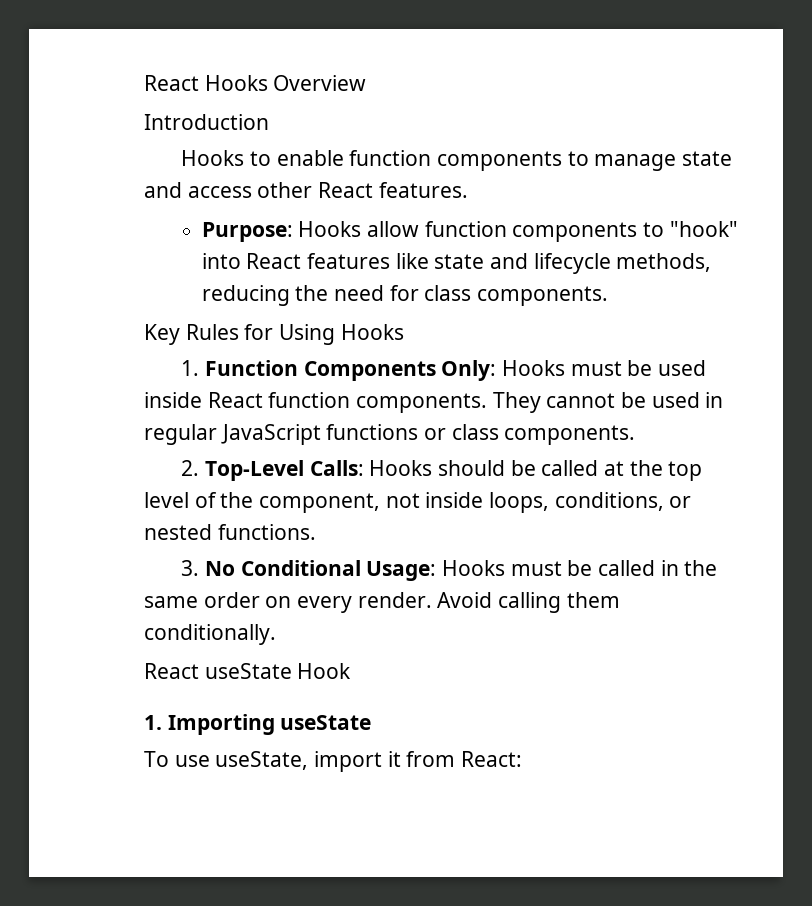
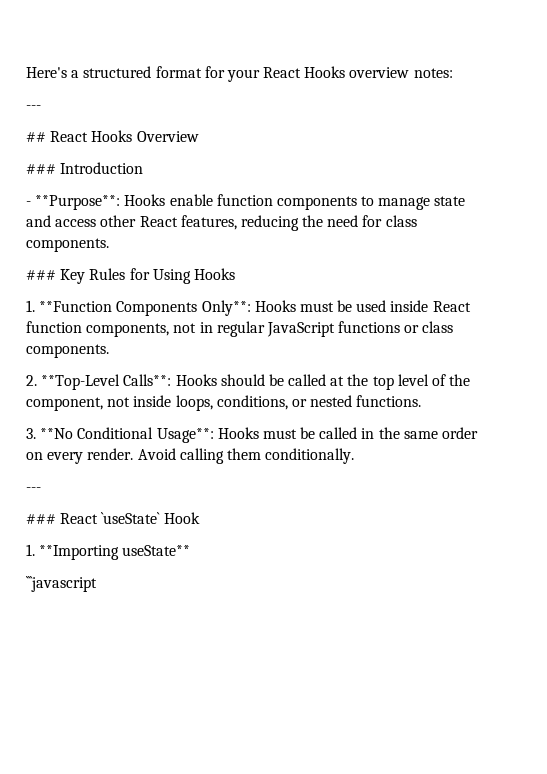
(144, 83) none -> [26,66,453,82] [26,105,41,110] [26,132,46,142] Here's a structured format for your React Hooks overview notes: // --- // ##
(367, 83) none -> [26,164,56,174] ###
[181,150,272,166] Hooks to -> [26,194,166,210] - **Purpose**: Hooks
[378,182,468,198] [201,221,738,242] [201,253,712,274] features. // Purpose: Hooks allow function components to "hook" into React features like state and lifecycle methods, -> [180,215,237,230] features,
(608, 296) none -> [26,270,56,280] ###
[205,360,497,381] Function Components Only: -> [39,300,251,316] **Function Components Only**:
[356,392,700,413] components. They cannot be used -> [86,323,197,337] components, not
[205,460,364,481] Top-Level Calls: -> [41,374,172,390] **Top-Level Calls**:
[205,560,437,581] No Conditional Usage: -> [40,427,214,443] **No Conditional Usage**:
[144,663,352,679] [144,714,372,735] [144,751,523,772] React useState Hook // 1. Importing useState // To use useState, import it from React: -> [26,487,41,492] [26,512,200,524] [26,544,191,560] [26,576,97,592] --- // ### React `useState` Hook // 1. **Importing useState** // ```javascript

